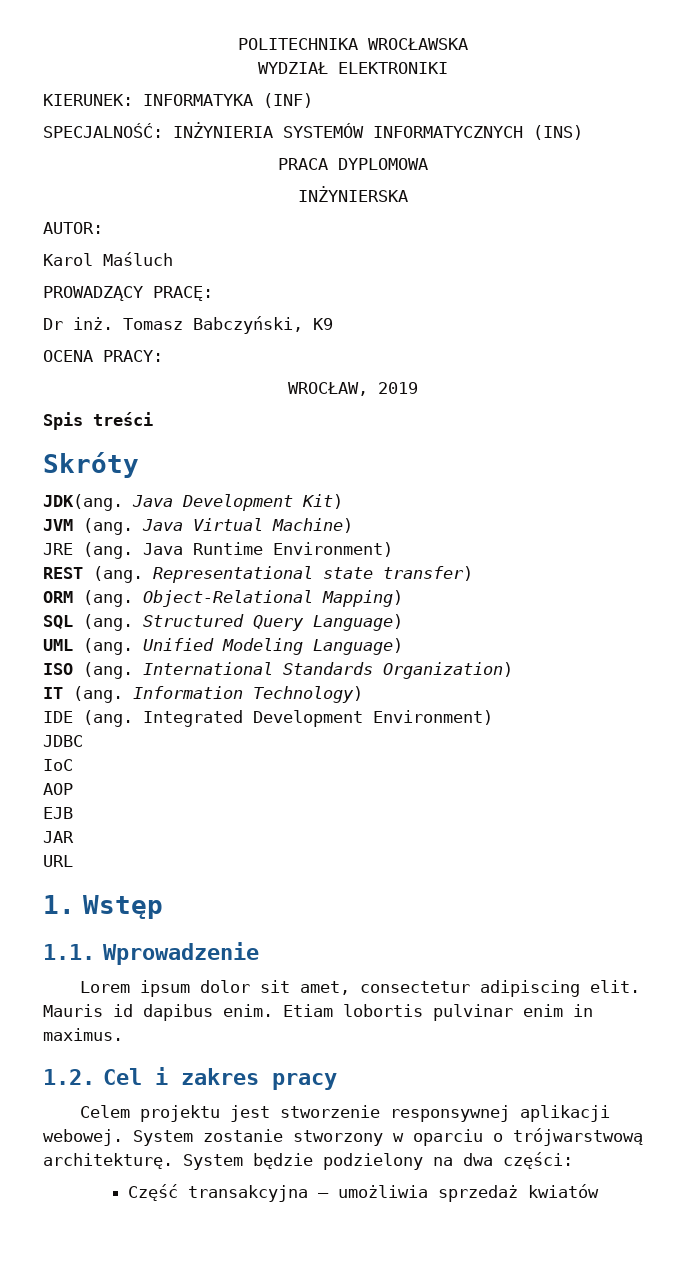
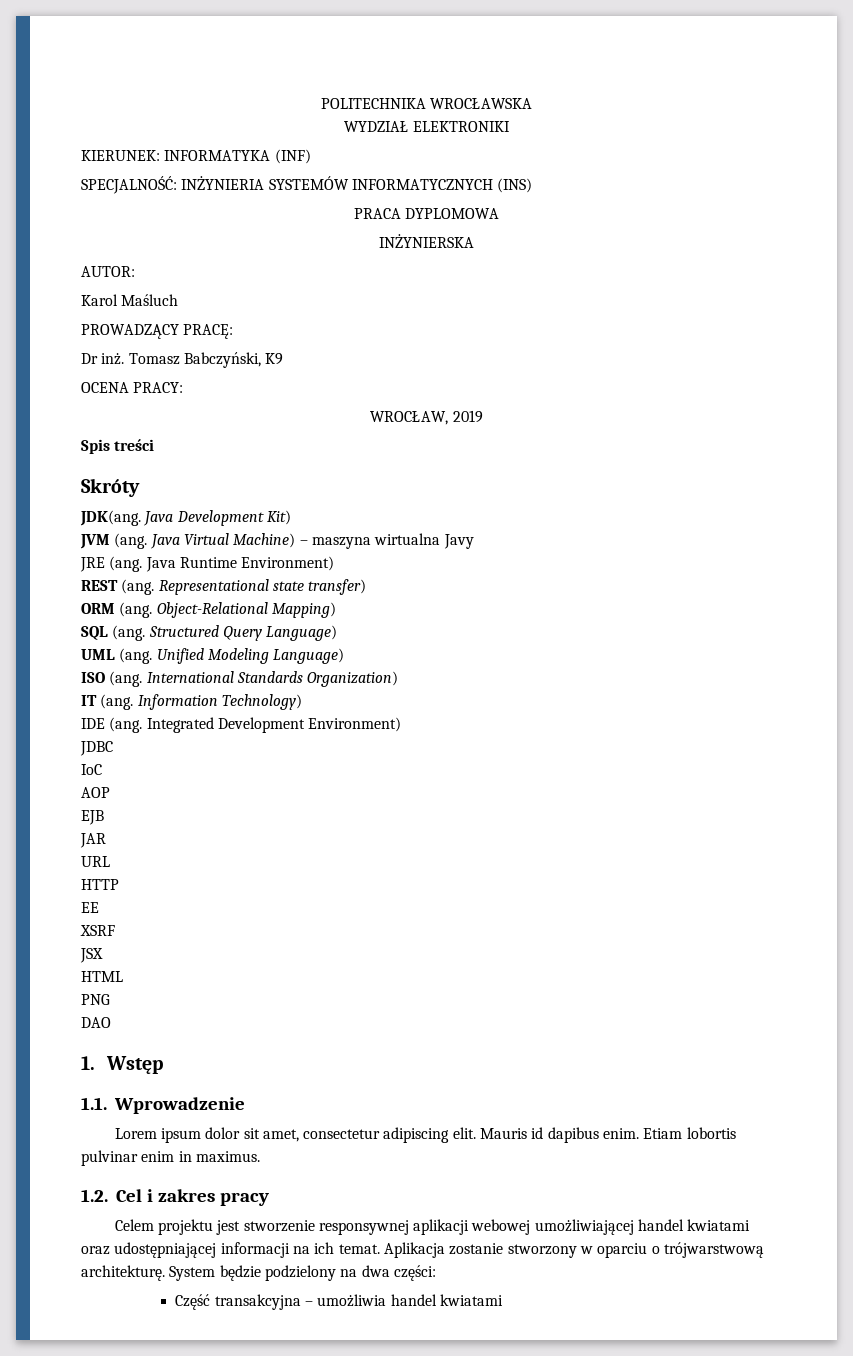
(353, 525) none -> [299,533,474,549] – maszyna wirtualna Javy
(73, 861) none -> [81,879,119,890] [81,902,99,913] [80,925,115,936] [80,948,103,963] [81,971,123,982] [81,994,110,1005] [81,1017,111,1028] // HTTP // EE // XSRF // JSX // HTML // PNG // DAO
[43,1129,193,1146] webowej. System -> [471,1219,751,1235] [81,1242,445,1258] webowej umożliwiającej handel kwiatami oraz udostępniającej informacji na ich temat. Aplikacja
[437,1184,599,1202] sprzedaż kwiatów -> [390,1294,504,1306] handel kwiatami

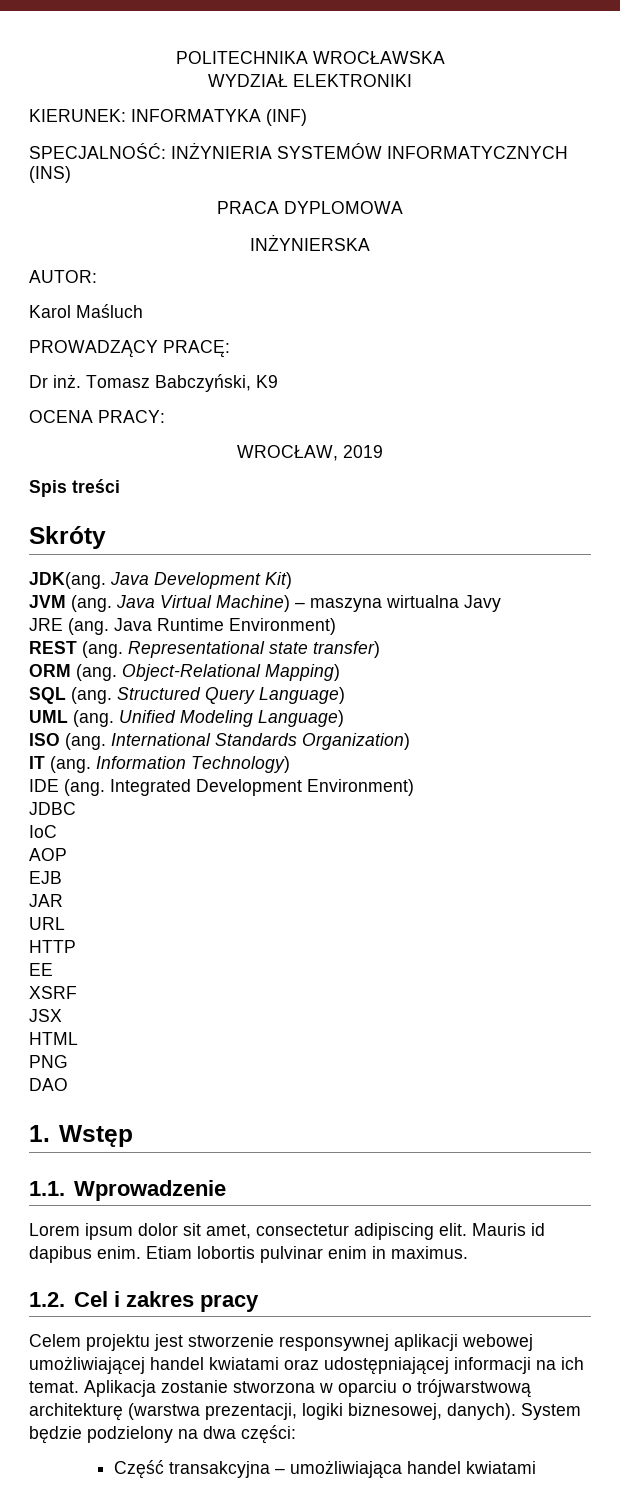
[507,1244,577,1258] stworzony -> [233,1381,315,1393] stworzona
[81,1265,165,1281] architekturę. -> [29,1403,516,1421] architekturę (warstwa prezentacji, logiki biznesowej, danych).
[317,1294,387,1307] umożliwia -> [289,1460,402,1479] umożliwiająca

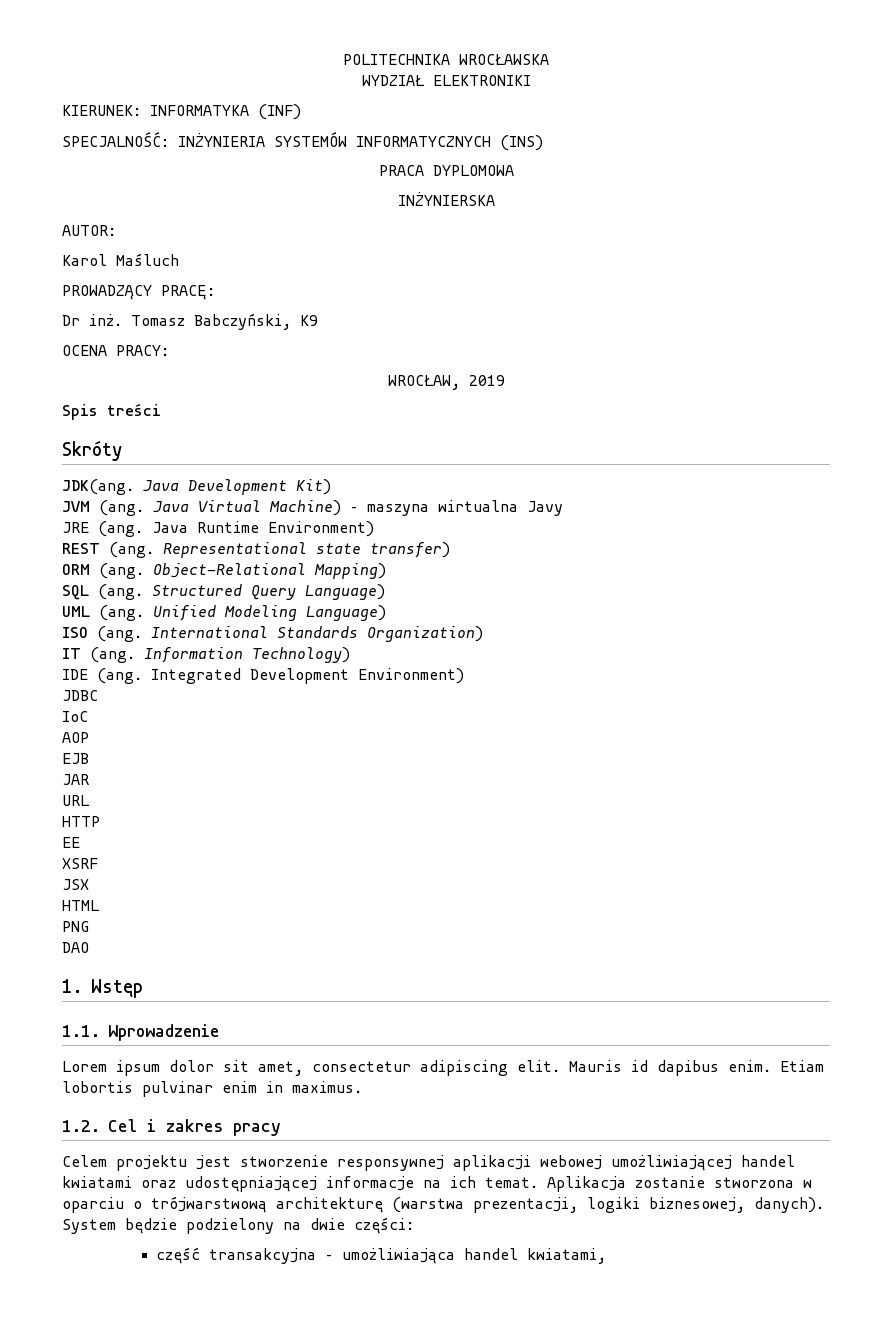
[454,1357,531,1374] informacji -> [326,1176,414,1191] informacje
[203,1426,236,1439] dwa -> [310,1218,345,1230] dwie
[113,1460,164,1479] Część -> [156,1247,201,1264] część
[465,1461,536,1474] kwiatami -> [527,1248,607,1264] kwiatami,

